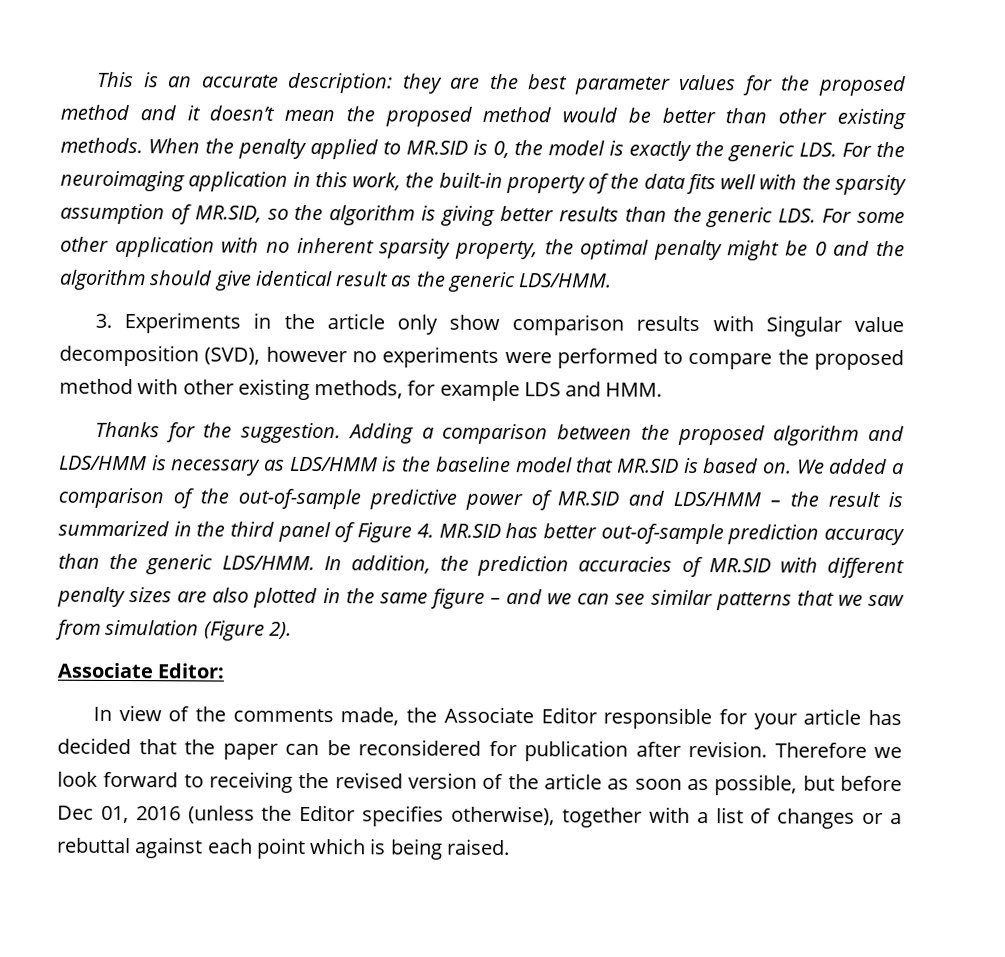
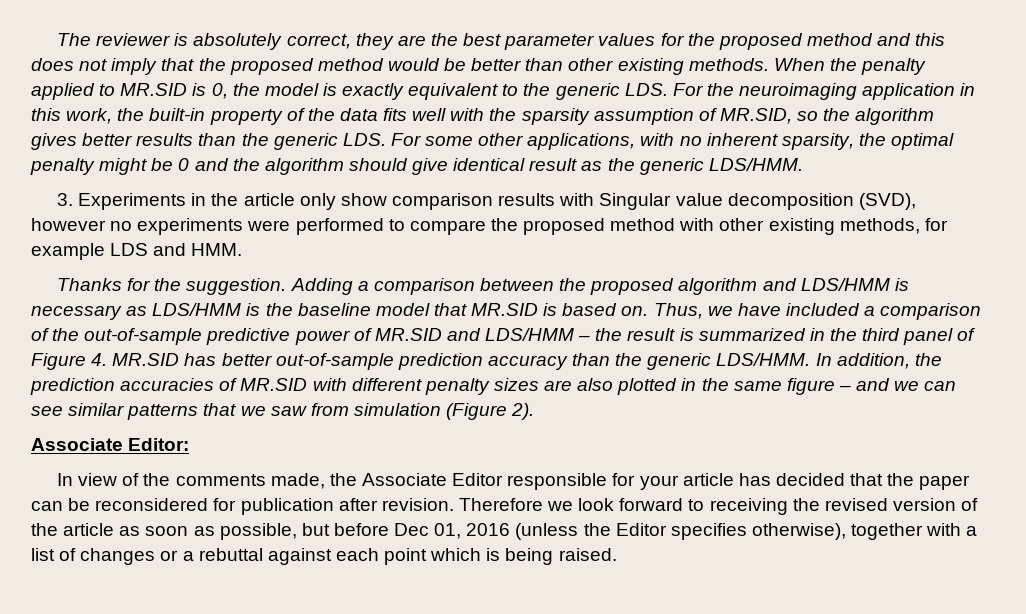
[96,71,394,94] This is an accurate description: -> [57,33,351,50] The reviewer is absolutely correct,
[186,105,336,122] it doesn’t mean -> [915,33,946,46] [31,58,195,75] this does not imply that
(693, 150) none -> [408,83,519,100] equivalent to
[421,205,496,226] is giving -> [31,133,77,150] gives
[114,236,215,258] application -> [527,133,636,150] applications,
[379,238,538,260] sparsity property, -> [781,133,854,150] sparsity,
[796,458,888,475] We added -> [653,303,860,319] Thus, we have included

